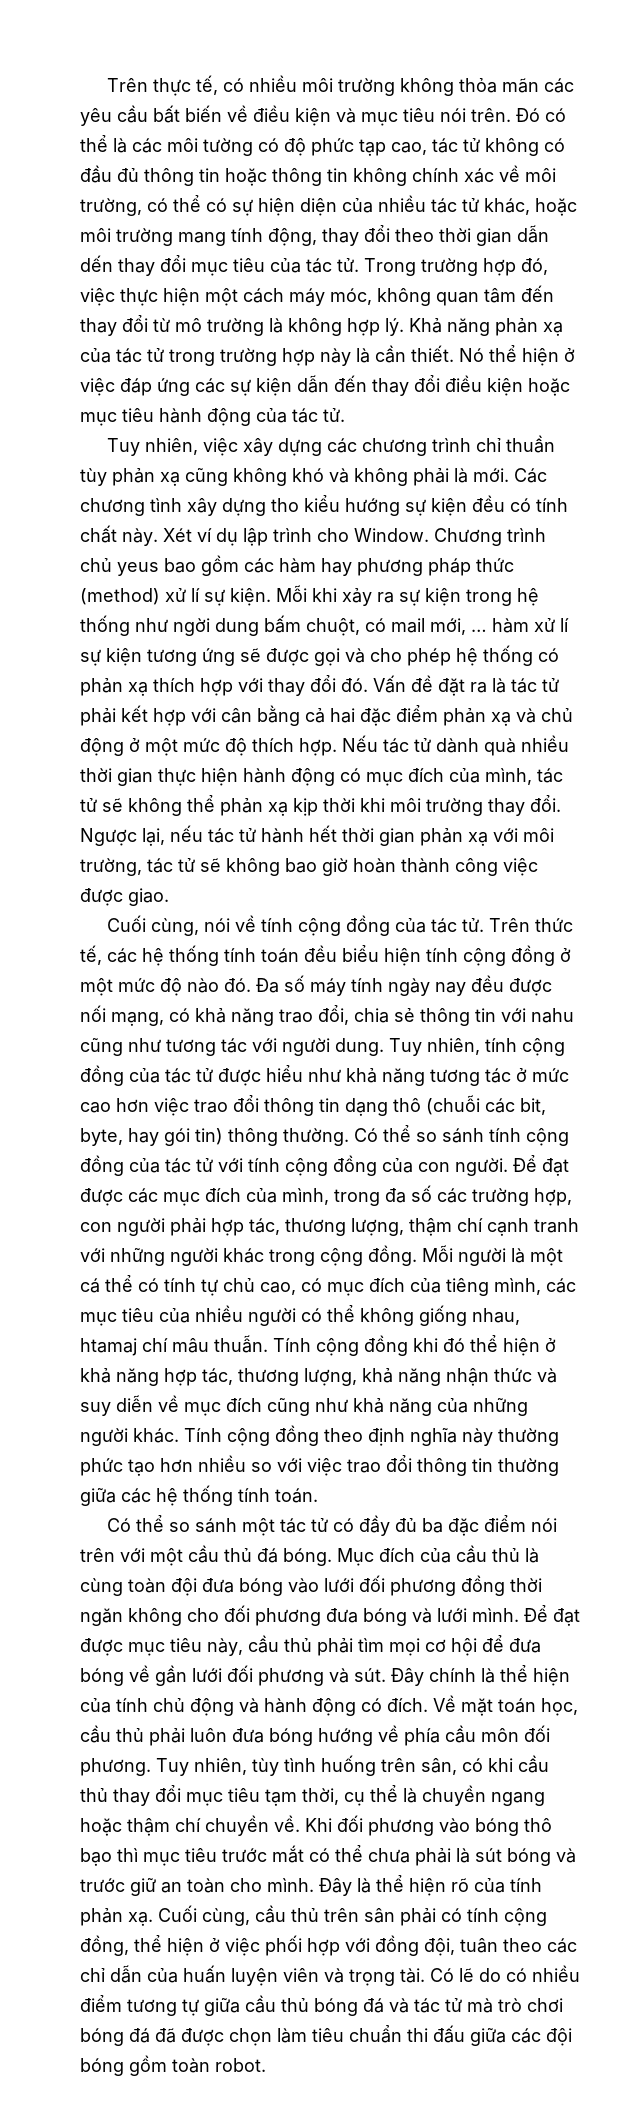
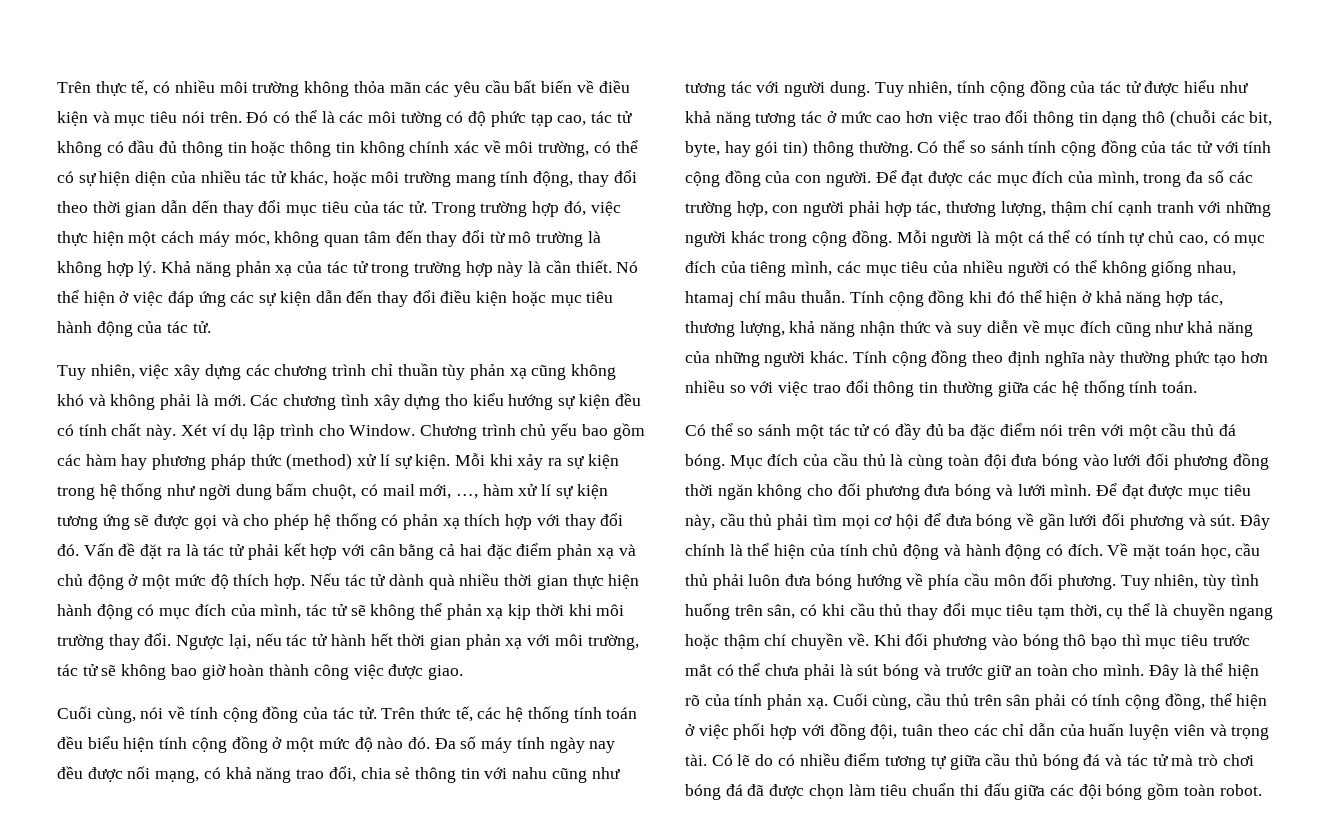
[117,562,159,576] yeus -> [551,423,578,440] yếu
[471,629,487,632] … -> [455,494,478,499] …,

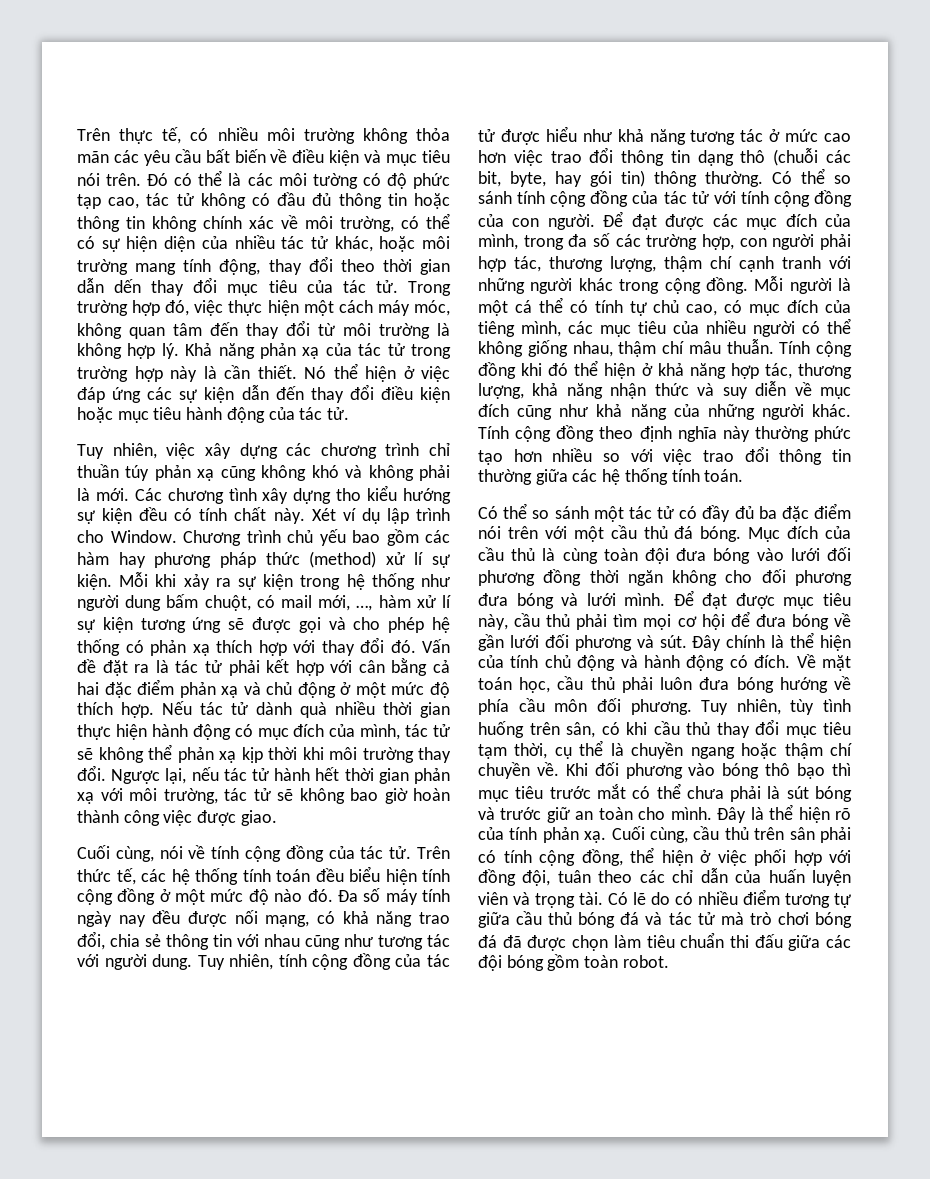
[508,231,532,243] mô -> [343,323,371,336] môi
[442,364,466,380] tùy -> [125,465,150,481] túy
[198,484,231,500] ngời -> [77,595,119,611] người
[512,767,548,779] nahu -> [264,934,300,947] nhau
[685,291,734,307] htamaj -> [618,341,657,357] thậm

